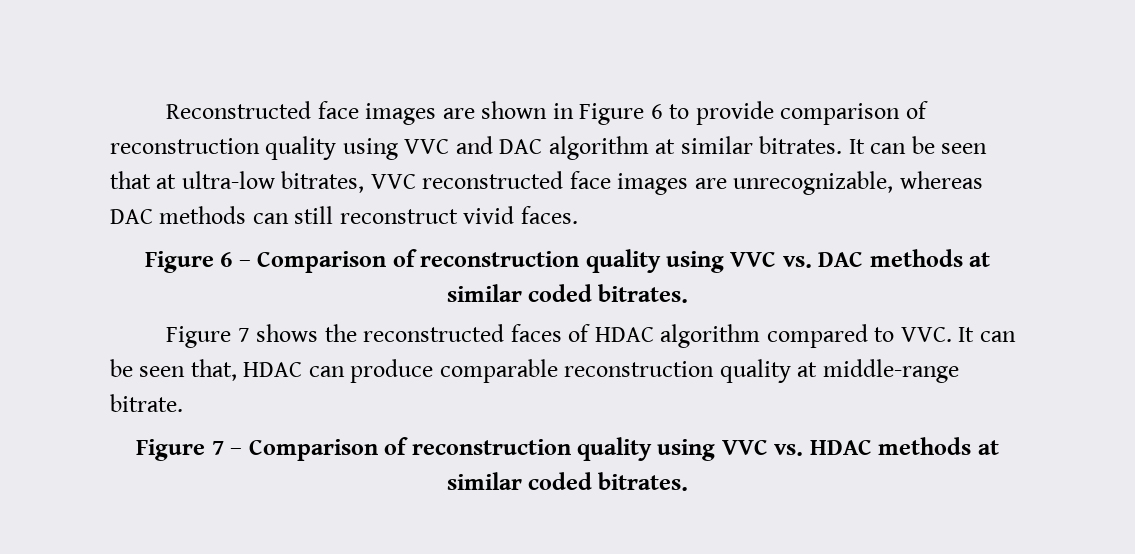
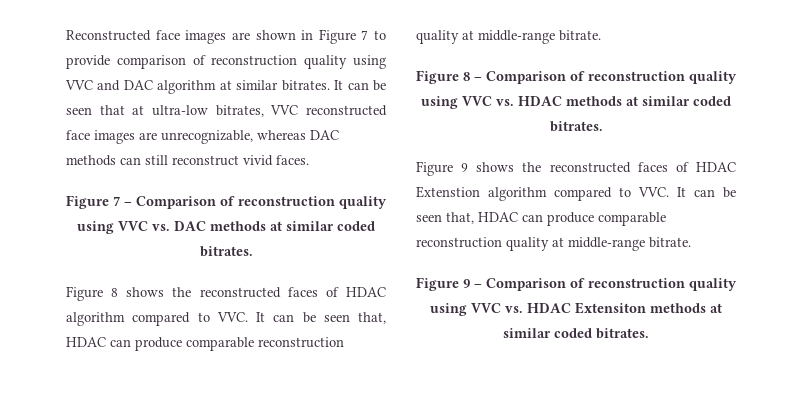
[650,104,663,119] 6 -> [361,30,369,40] 7
[220,252,233,267] 6 -> [113,196,120,206] 7
[237,328,250,342] 7 -> [111,288,119,297] 8
[211,441,224,455] 7 -> [463,72,470,81] 8
(689, 481) none -> [416,161,736,176] [416,186,736,201] [416,212,666,226] [416,237,691,251] [416,277,737,291] [430,302,722,316] [503,328,649,339] // Figure 9 shows the reconstructed faces of HDAC Extenstion algorithm compared to VVC. It can be seen that, HDAC can produce comparable reconstruction quality at middle-range bitrate. // Figure 9 – Comparison of reconstruction quality using VVC vs. HDAC Extensiton methods at similar coded bitrates.

